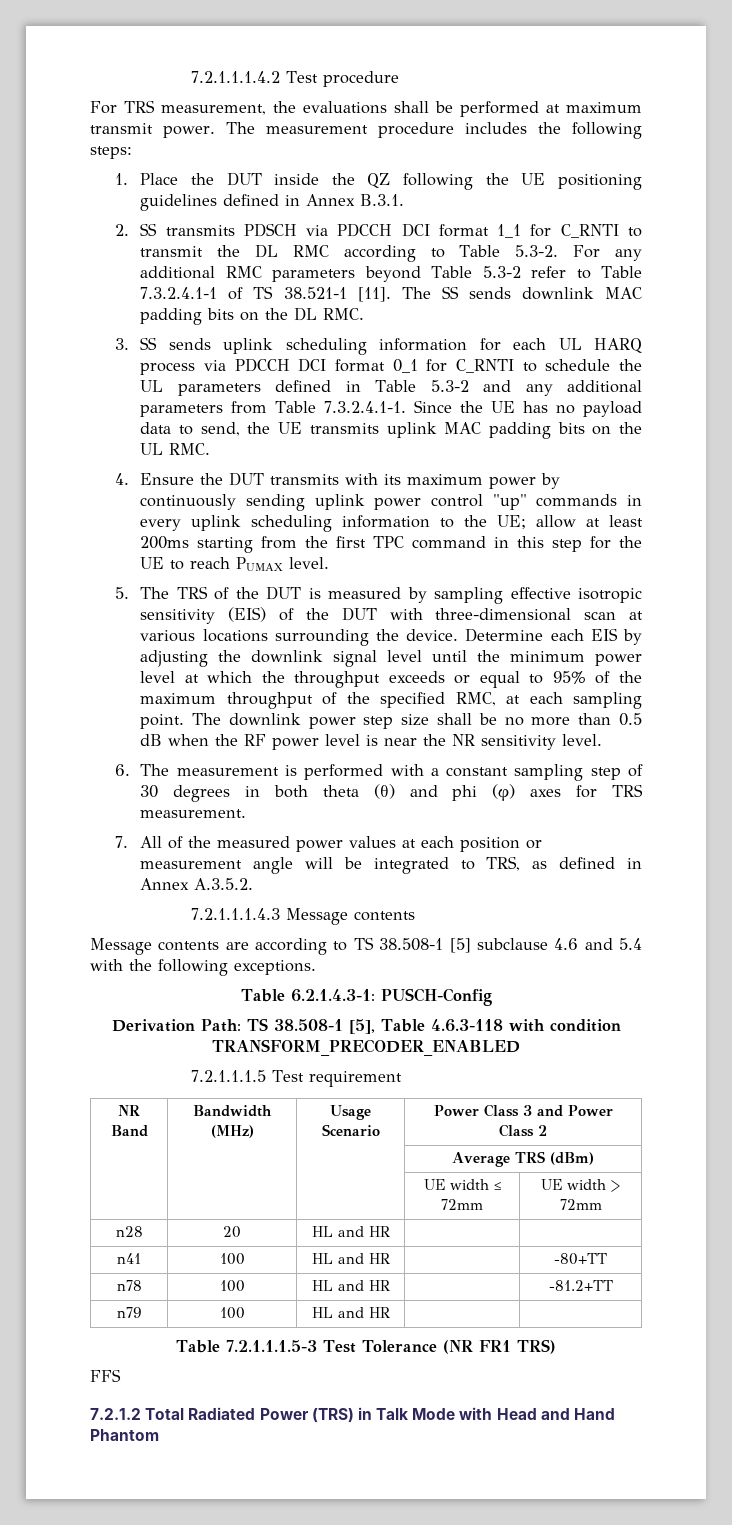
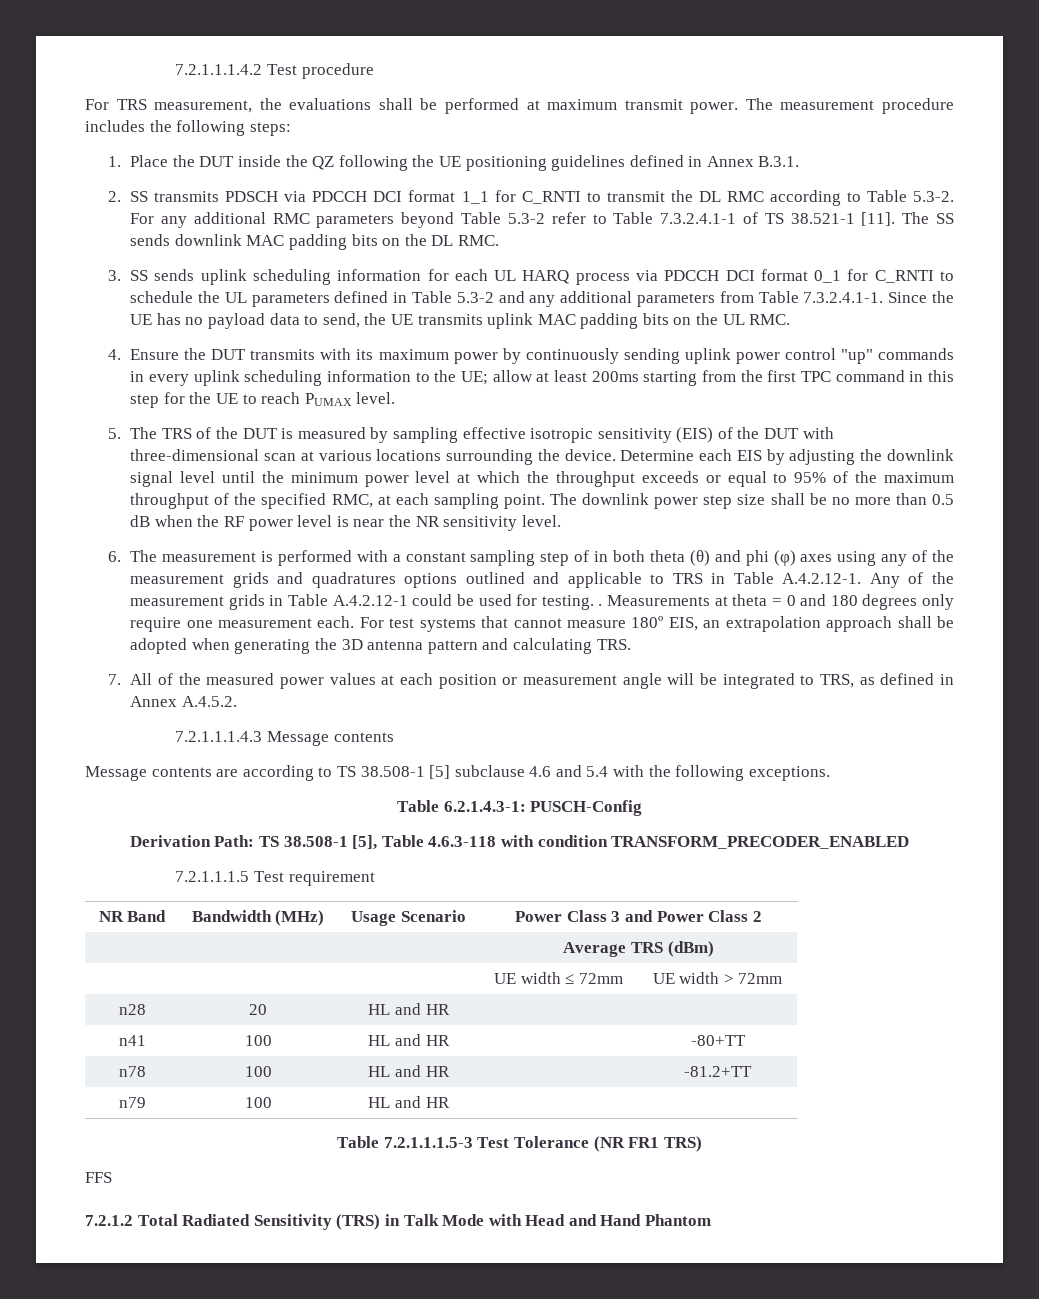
[140,785,231,802] 30 degrees -> (590, 556) none
[576,784,643,798] [140,809,247,818] for TRS measurement. -> [837,550,955,566] [130,572,954,588] [130,594,955,610] [130,616,954,632] [130,638,631,654] using any of the measurement grids and quadratures options outlined and applicable to TRS in Table A.4.2.12-1. Any of the measurement grids in Table A.4.2.12-1 could be used for testing. . Measurements at theta = 0 and 180 degrees only require one measurement each. For test systems that cannot measure 180º EIS, an extrapolation approach shall be adopted when generating the 3D antenna pattern and calculating TRS.
[194,878,254,890] A.3.5.2. -> [181,696,237,707] A.4.5.2.
[259,1408,309,1420] Power -> [253,1214,332,1230] Sensitivity

